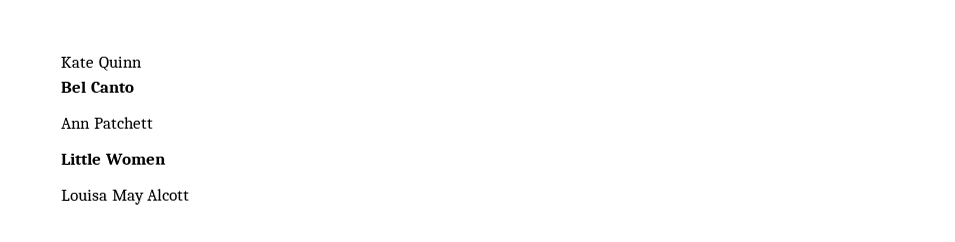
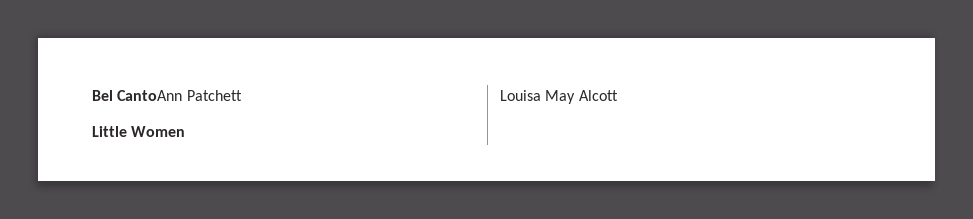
[60,56,142,71] [60,80,134,93] [60,117,91,129] Kate Quinn // Bel Canto // Ann -> [92,90,183,101] Bel CantoAnn

